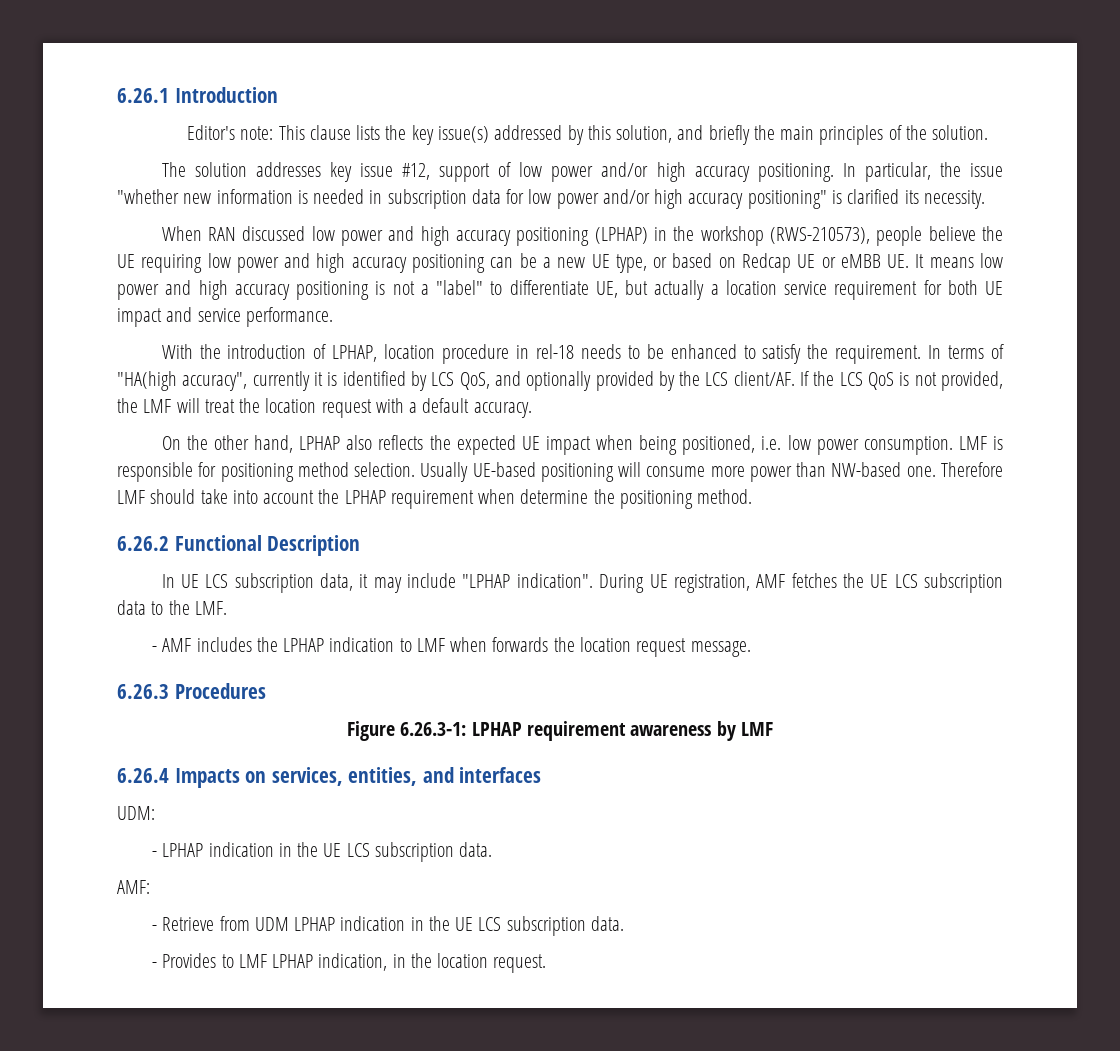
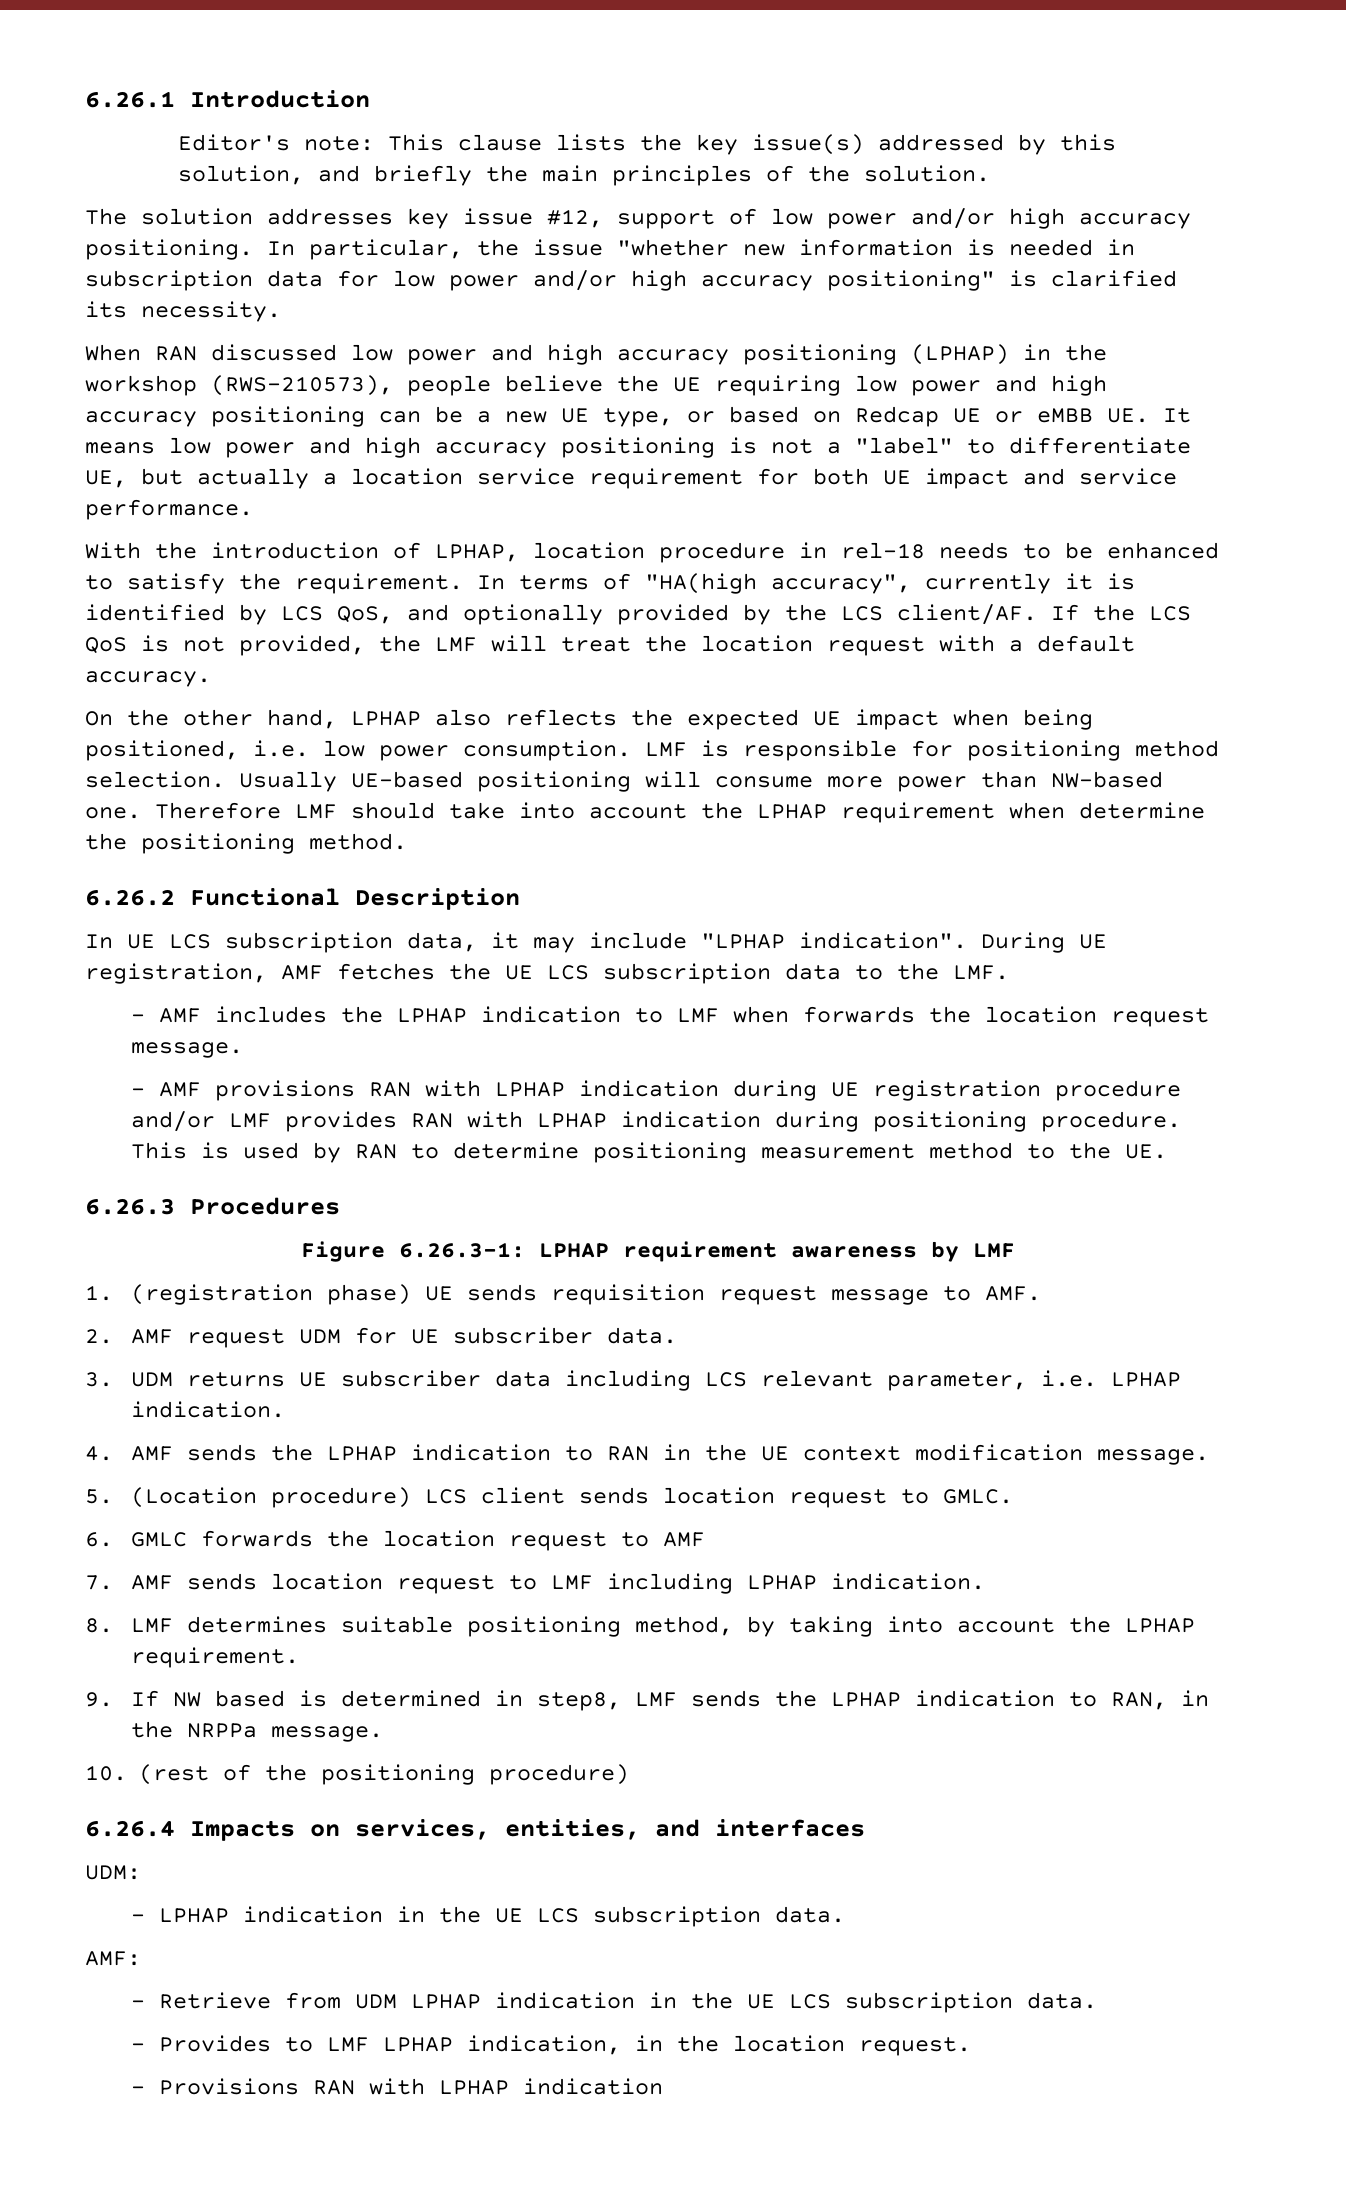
(751, 649) none -> [131,1080,1182,1101] [131,1111,1182,1132] [131,1142,1168,1163] // - AMF provisions RAN with LPHAP indication during UE registration procedure and/or LMF provides RAN with LPHAP indication during positioning procedure. This is used by RAN to determine positioning measurement method to the UE.
(773, 729) none -> [85,1284,1042,1305] [85,1327,678,1348] [85,1370,1182,1391] [131,1401,286,1418] [85,1444,1210,1465] [85,1487,1014,1508] [85,1530,706,1551] [85,1573,986,1594] [85,1616,1196,1637] [131,1647,300,1668] [85,1690,1210,1711] [131,1721,384,1742] [85,1764,629,1785] // 1. (registration phase) UE sends requisition request message to AMF. // 2. AMF request UDM for UE subscriber data. // 3. UDM returns UE subscriber data including LCS relevant parameter, i.e. LPHAP indication. // 4. AMF sends the LPHAP indication to RAN in the UE context modification message. // 5. (Location procedure) LCS client sends location request to GMLC. // 6. GMLC forwards the location request to AMF // 7. AMF sends location request to LMF including LPHAP indication. // 8. LMF determines suitable positioning method, by taking into account the LPHAP requirement. // 9. If NW based is determined in step8, LMF sends the LPHAP indication to RAN, in the NRPPa message. // 10. (rest of the positioning procedure)
(547, 963) none -> [131,2078,664,2095] // - Provisions RAN with LPHAP indication

